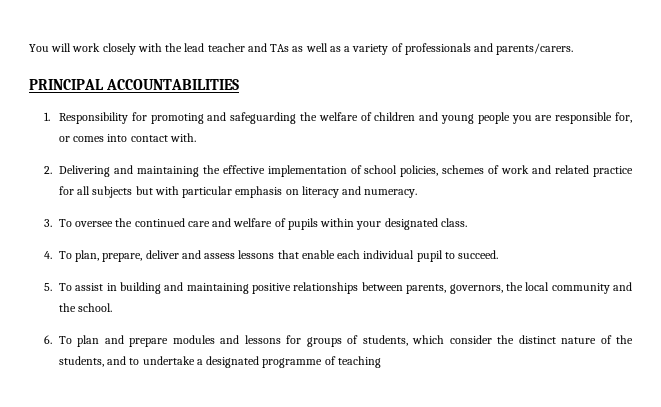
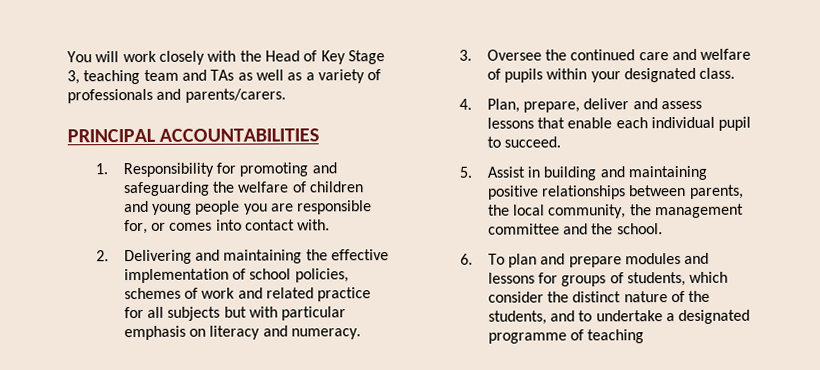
[184,43,245,52] lead teacher -> [264,50,385,65] [67,69,179,85] Head of Key Stage 3, teaching team
[58,219,114,227] To oversee -> [486,49,542,61] Oversee
[58,250,100,262] To plan, -> [486,98,520,113] Plan,
[58,283,104,291] To assist -> [486,166,525,178] Assist
[449,284,503,294] governors, -> (744, 191) none
[551,283,610,294] community -> [548,203,744,219] [487,223,560,235] community, the management committee

